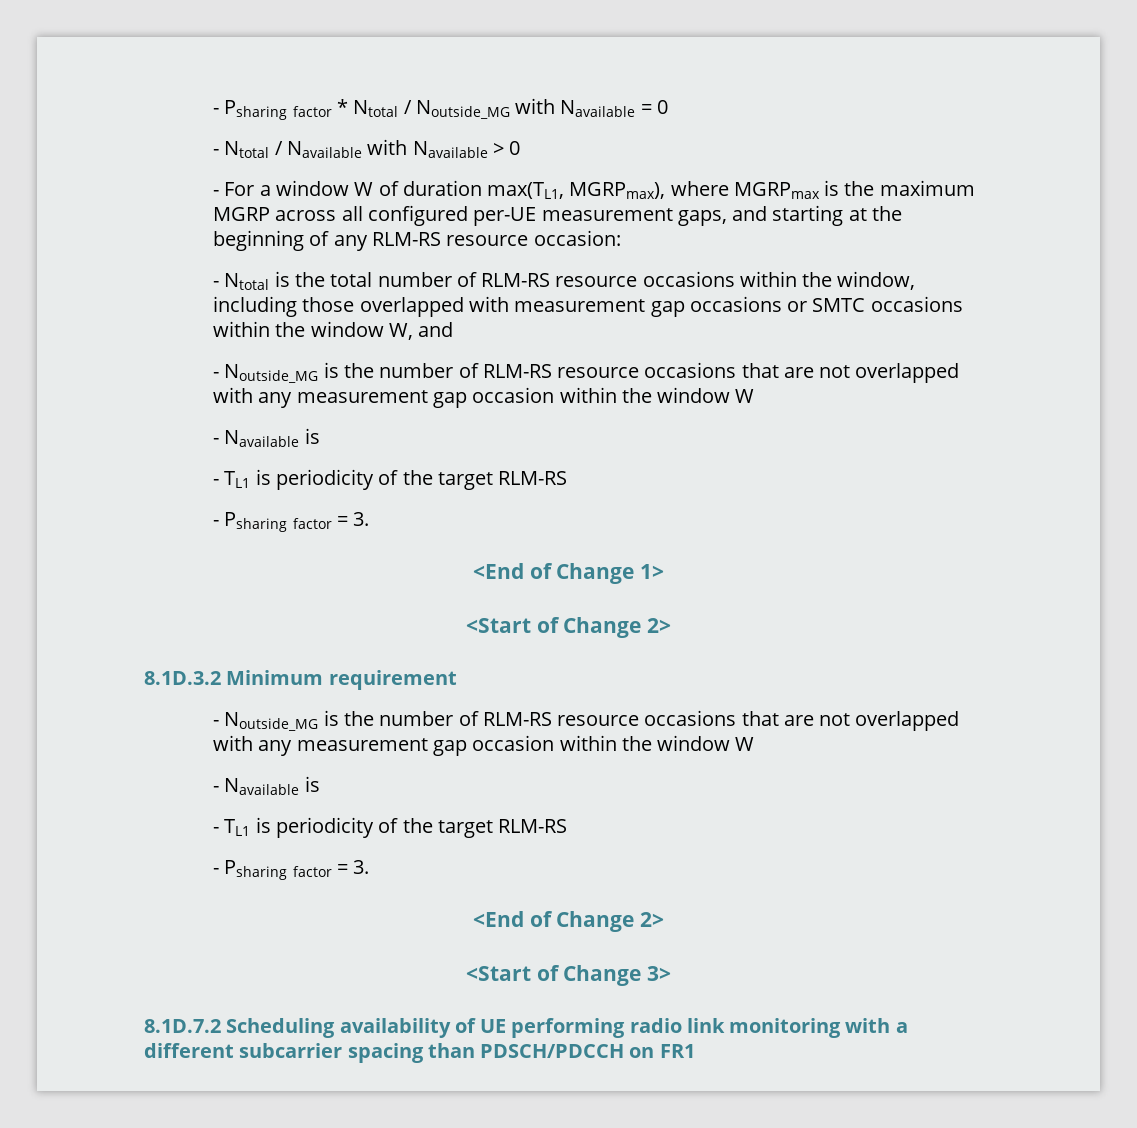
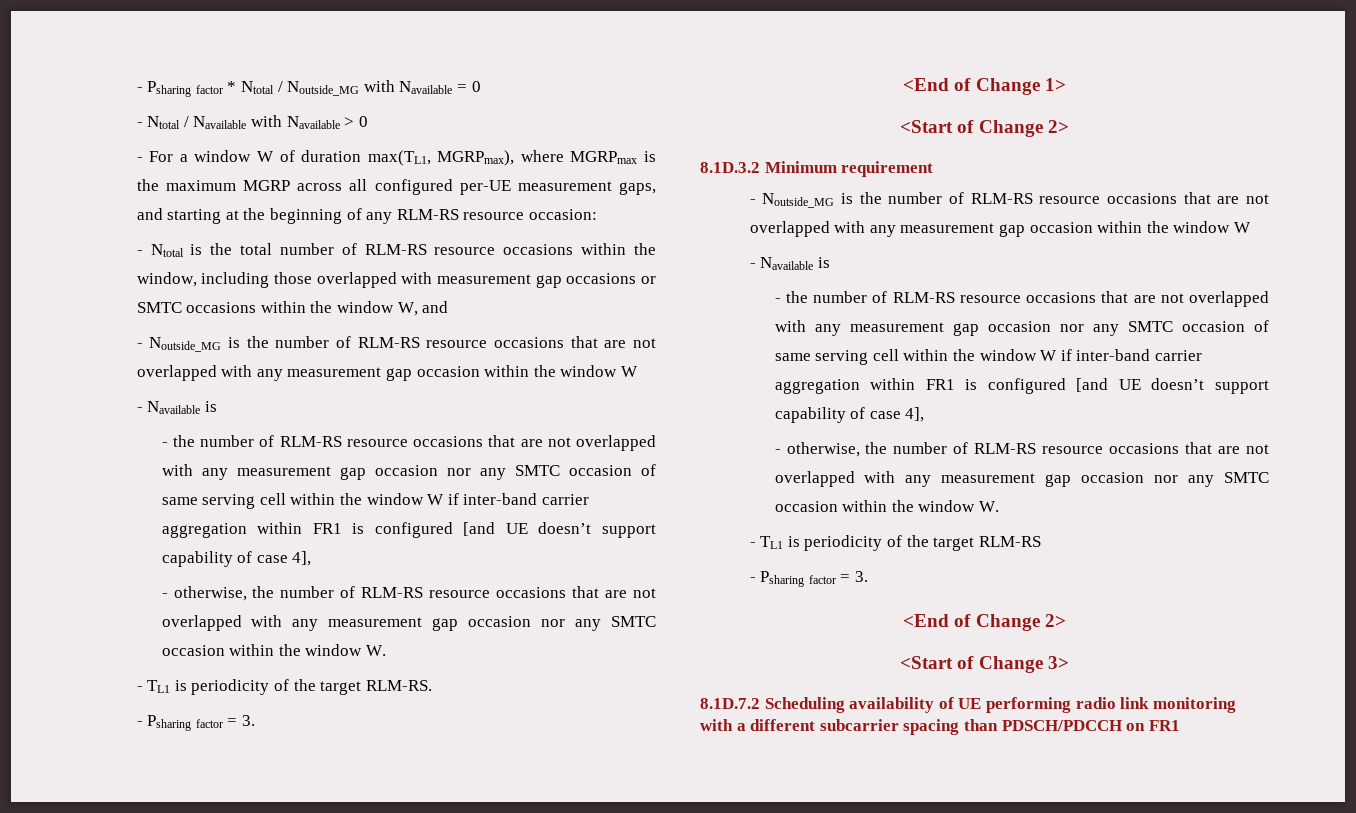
[213,469,568,490] // - TL1 is periodicity of the target RLM-RS -> [161,435,656,451] [161,464,656,480] [161,493,589,509] [161,522,656,538] [161,551,312,567] [161,586,656,601] [161,615,656,631] [161,644,386,656] [136,679,432,695] // - the number of RLM-RS resource occasions that are not overlapped with any measurement gap occasion nor any SMTC occasion of same serving cell within the window W if inter-band carrier aggregation within FR1 is configured [and UE doesn’t support capability of case 4], // - otherwise, the number of RLM-RS resource occasions that are not overlapped with any measurement gap occasion nor any SMTC occasion within the window W. // - TL1 is periodicity of the target RLM-RS.
(320, 784) none -> [774,291,1269,307] [774,320,1269,336] [774,349,1202,365] [774,378,1269,394] [774,407,925,423] [774,442,1269,457] [774,471,1269,487] [774,500,999,512] // - the number of RLM-RS resource occasions that are not overlapped with any measurement gap occasion nor any SMTC occasion of same serving cell within the window W if inter-band carrier aggregation within FR1 is configured [and UE doesn’t support capability of case 4], // - otherwise, the number of RLM-RS resource occasions that are not overlapped with any measurement gap occasion nor any SMTC occasion within the window W.

